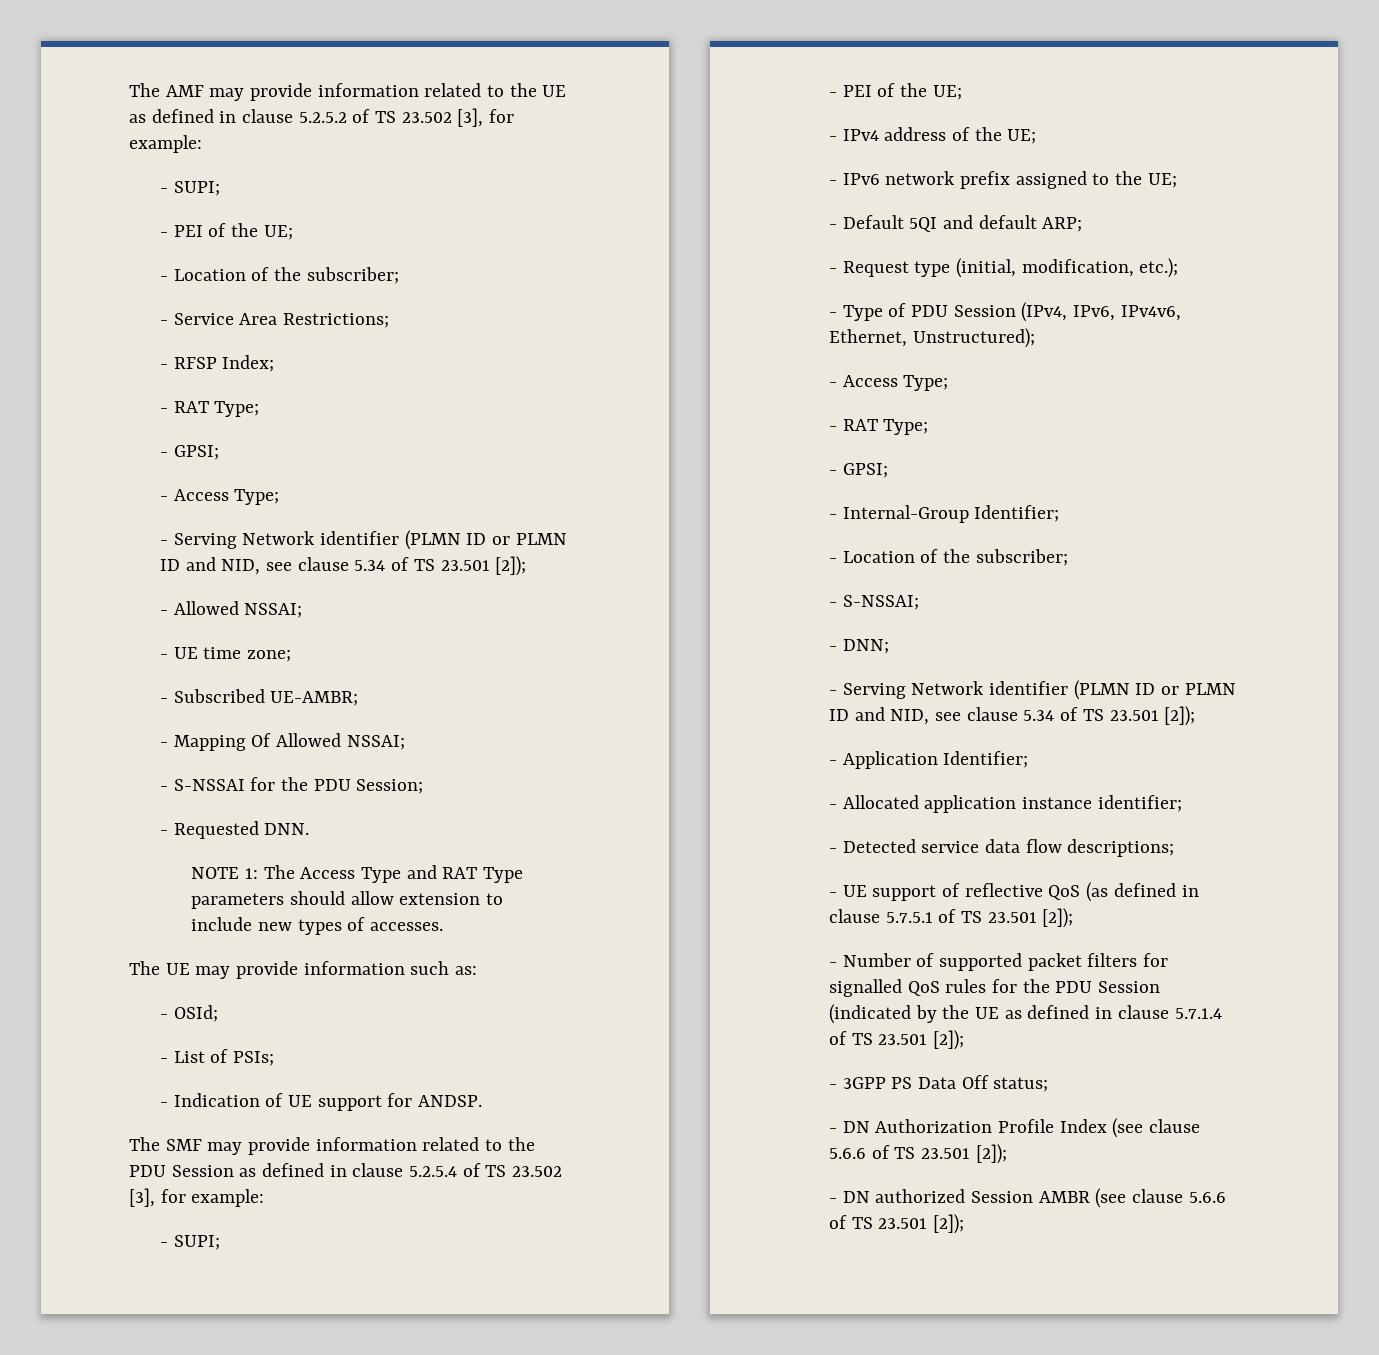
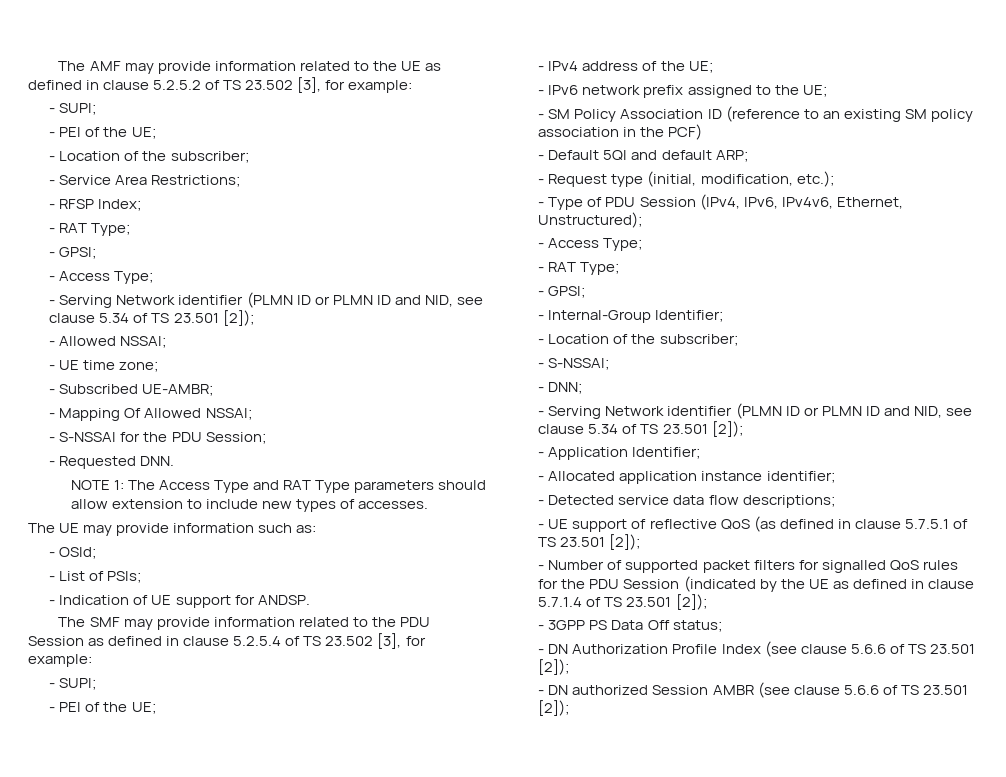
(1177, 180) none -> [538,106,973,122] [538,124,703,140] // - SM Policy Association ID (reference to an existing SM policy association in the PCF)

